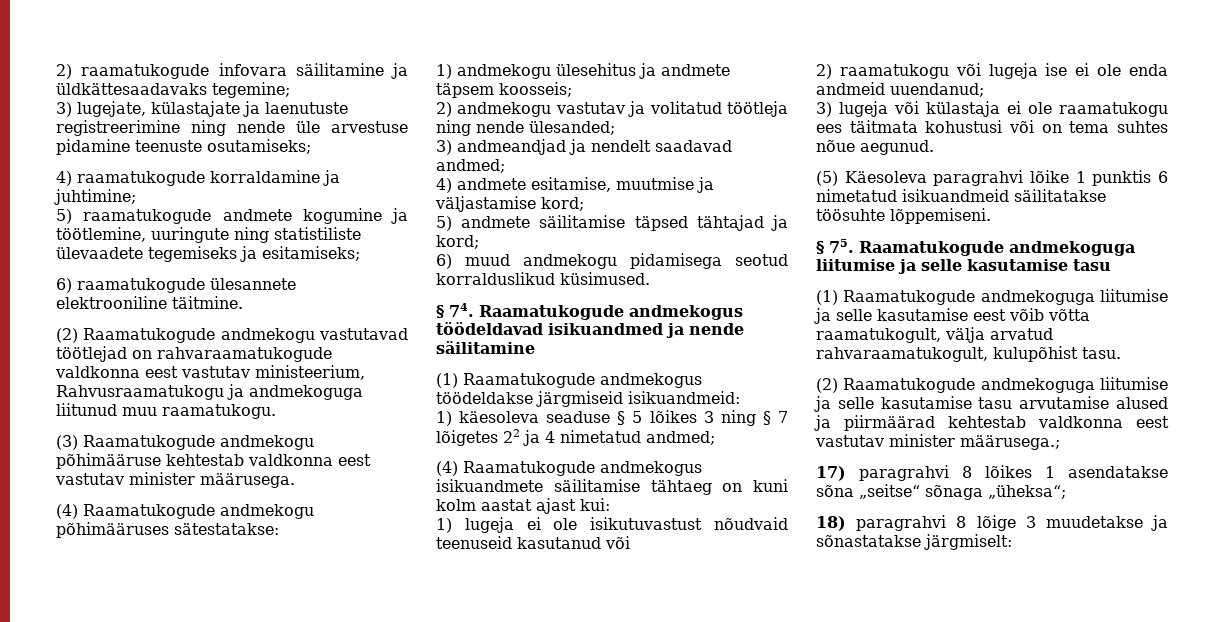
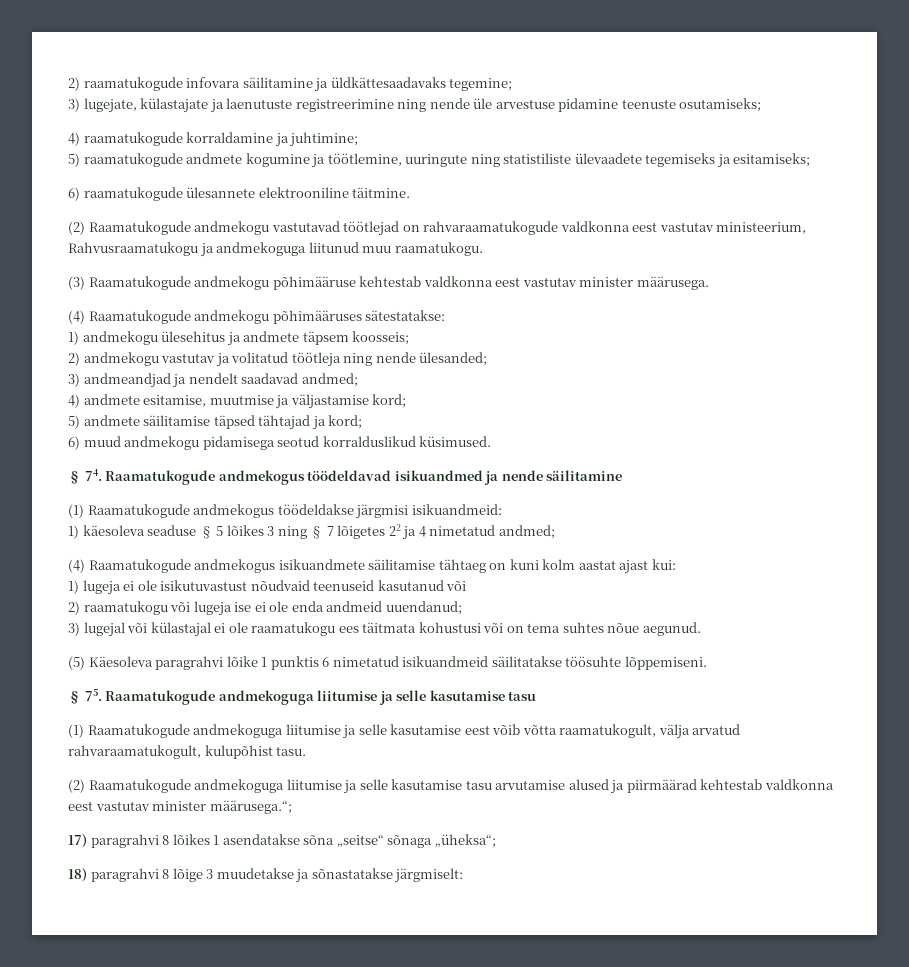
[536,391,623,407] järgmiseid -> [355,504,409,519] järgmisi
[839,101,1000,117] lugeja või külastaja -> [83,622,211,637] lugejal või külastajal
[960,435,1060,450] määrusega.; -> [209,800,292,814] määrusega.“;

